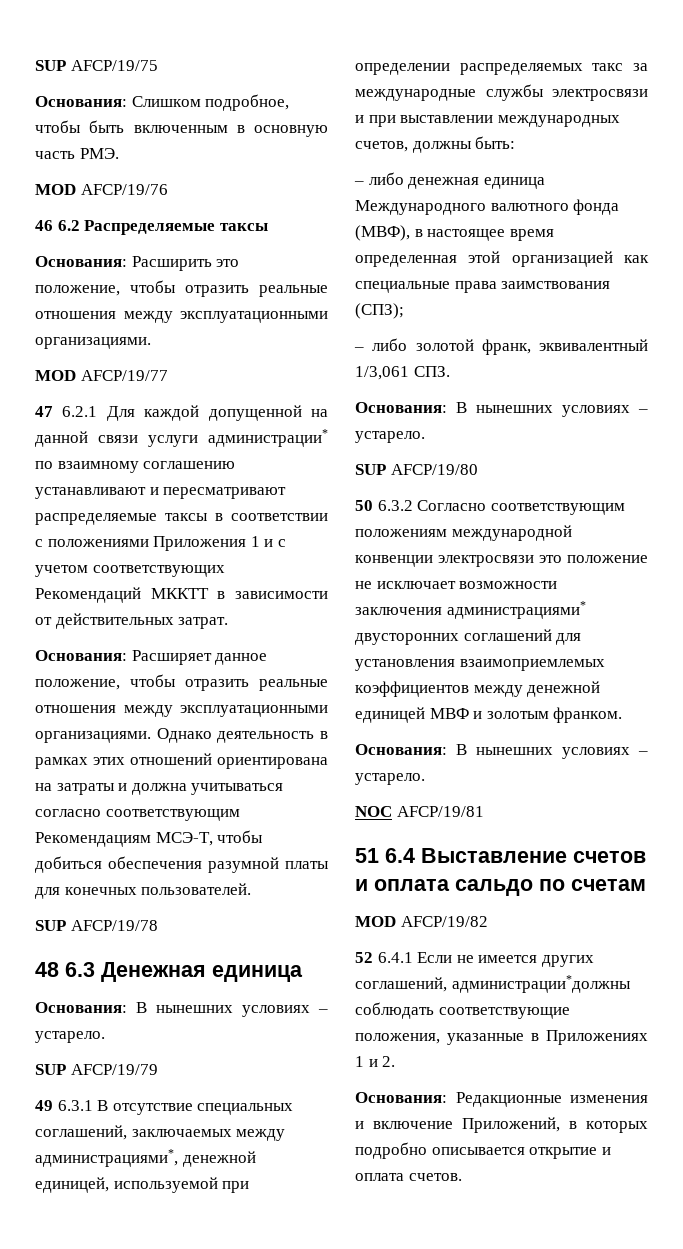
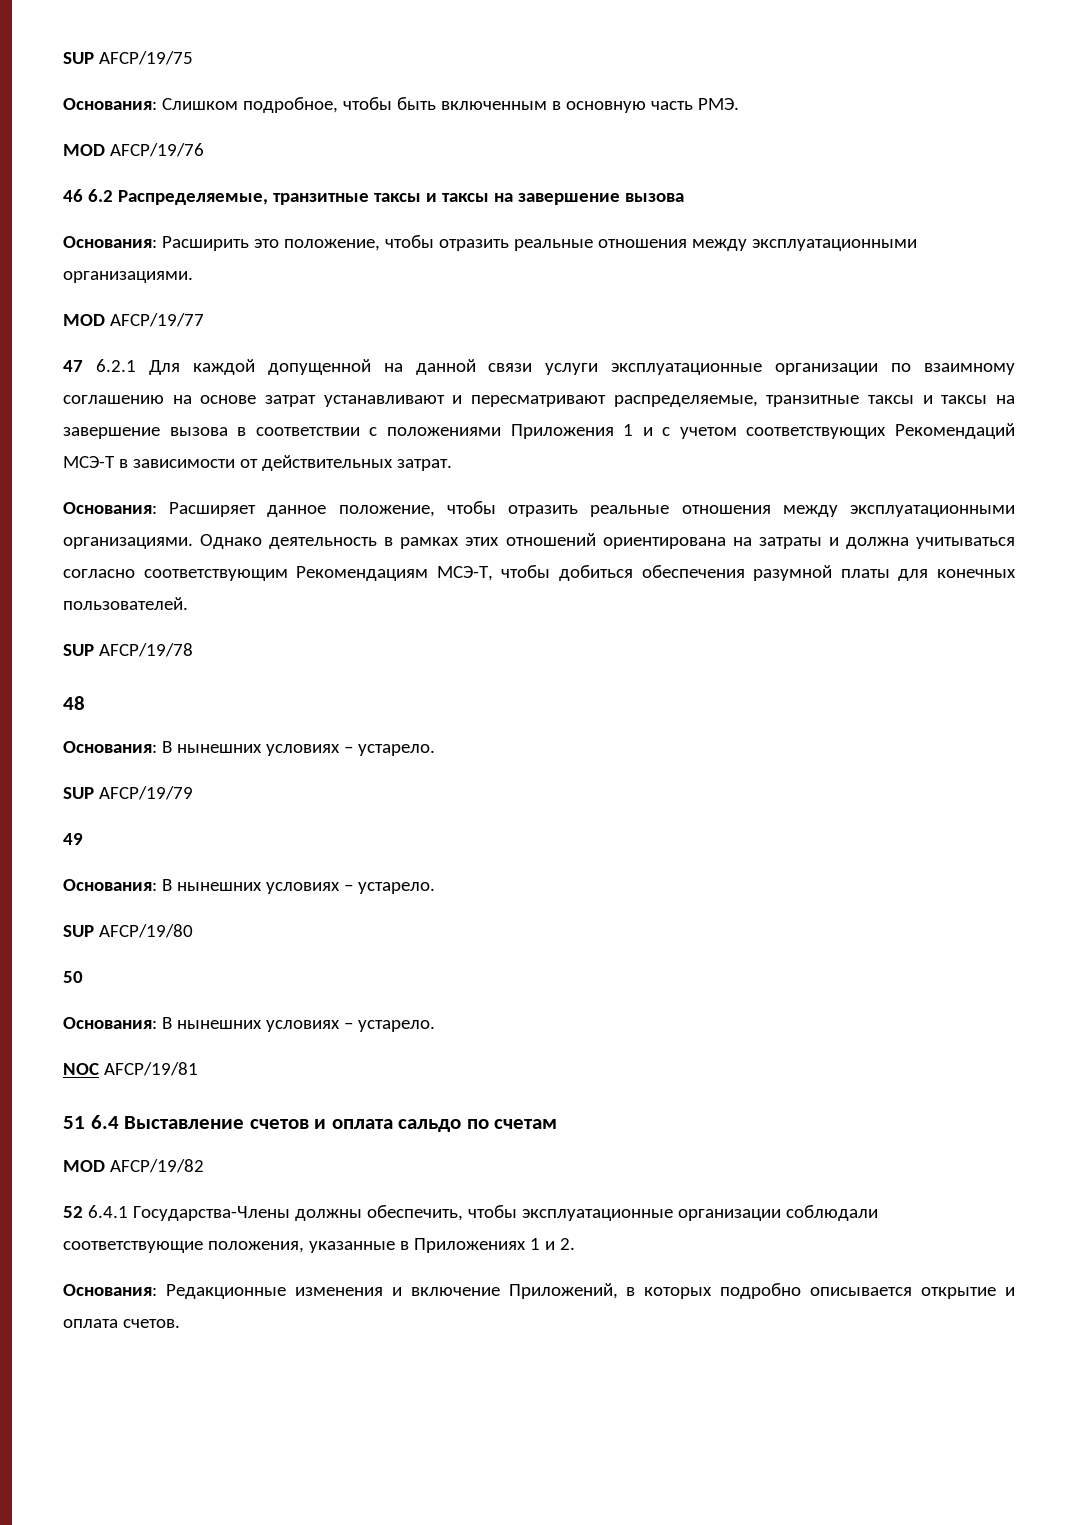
[84,220,268,235] Распределяемые таксы -> [117,190,684,205] Распределяемые, транзитные таксы и таксы на завершение вызова
[208,429,328,447] администрации* -> [611,363,879,375] эксплуатационные организации
[35,487,287,499] [35,513,208,525] устанавливают и пересматривают распределяемые таксы -> [172,395,1015,407] [63,427,228,439] на основе затрат устанавливают и пересматривают распределяемые, транзитные таксы и таксы на завершение вызова
[150,588,209,599] МККТТ -> [63,456,115,468] МСЭ-Т
[65,962,303,982] 6.3 Денежная единица -> (85, 703) none
[57,1100,294,1115] [35,1125,286,1141] [35,1149,256,1167] [35,1177,250,1193] [355,63,648,75] [355,84,648,101] [355,115,620,127] [355,136,516,153] [354,172,545,189] [355,199,620,215] [355,225,554,241] [355,251,649,267] [355,281,611,293] [355,303,404,319] [354,338,648,355] [355,366,450,380] 6.3.1 В отсутствие специальных соглашений, заключаемых между администрациями*, денежной единицей, используемой при определении распределяемых такс за международные службы электросвязи и при выставлении международных счетов, должны быть: // – либо денежная единица Международного валютного фонда (МВФ), в настоящее время определенная этой организацией как специальные права заимствования (СПЗ); // – либо золотой франк, эквивалентный 1/3,061 СПЗ. -> (83, 839) none
[377,500,625,515] [355,525,572,541] [355,555,648,567] [355,581,558,589] [355,601,586,619] [355,629,582,645] [355,659,605,671] [355,681,601,697] [355,707,623,723] 6.3.2 Согласно соответствующим положениям международной конвенции электросвязи это положение не исключает возможности заключения администрациями* двусторонних соглашений для установления взаимоприемлемых коэффициентов между денежной единицей МВФ и золотым франком. -> (83, 977) none
[417,952,594,967] [355,975,631,993] [355,1002,434,1019] Если не имеется других соглашений, администрации*должны соблюдать -> [132,1205,878,1221] Государства-Члены должны обеспечить, чтобы эксплуатационные организации соблюдали

